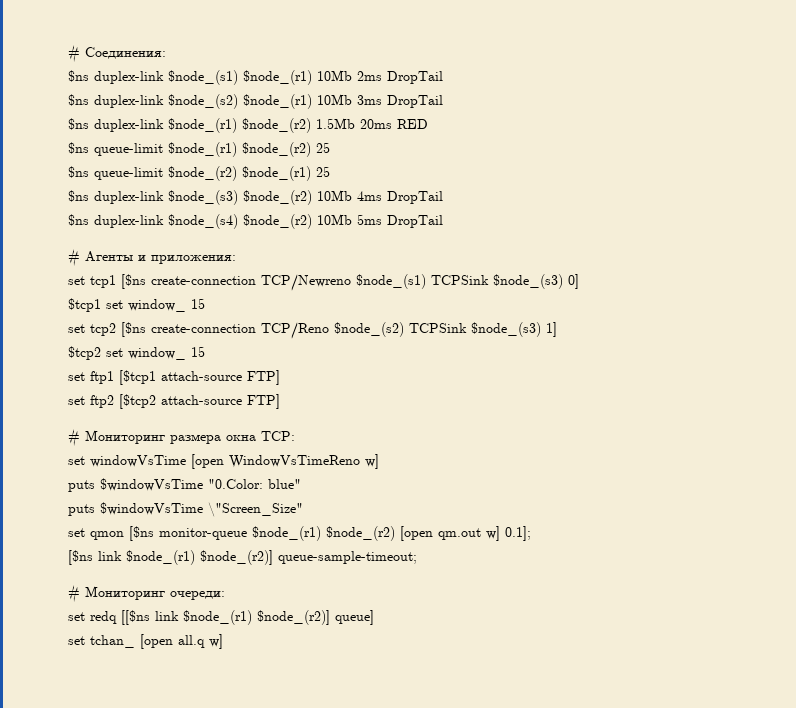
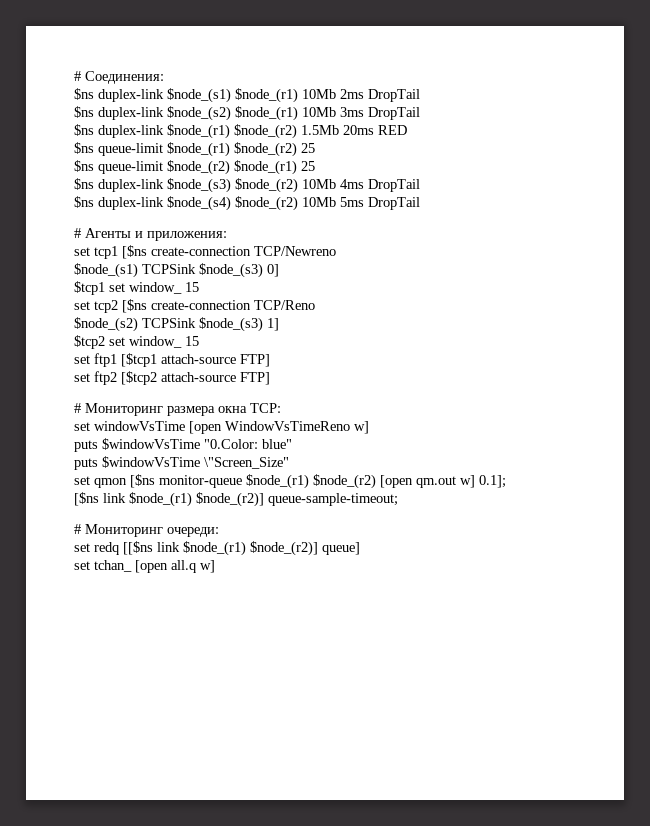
(351, 282) none -> (336, 251) //
(329, 330) none -> (315, 305) //

